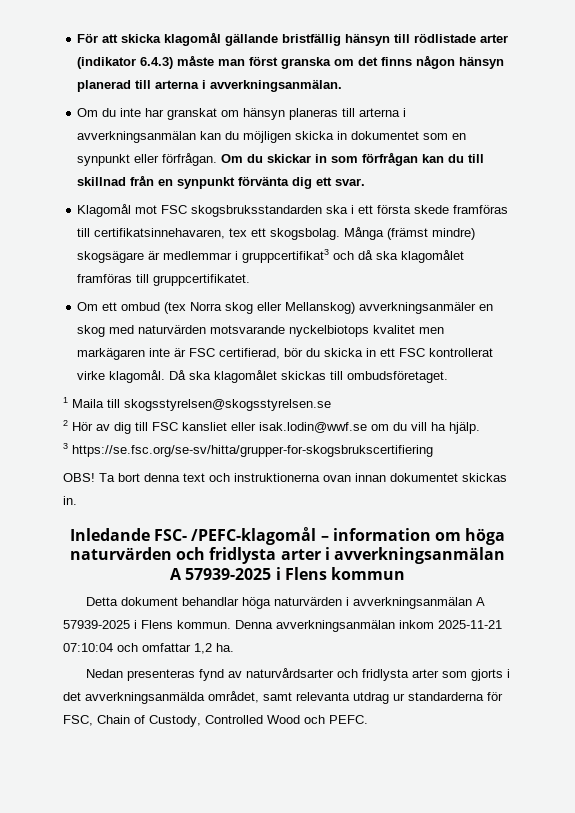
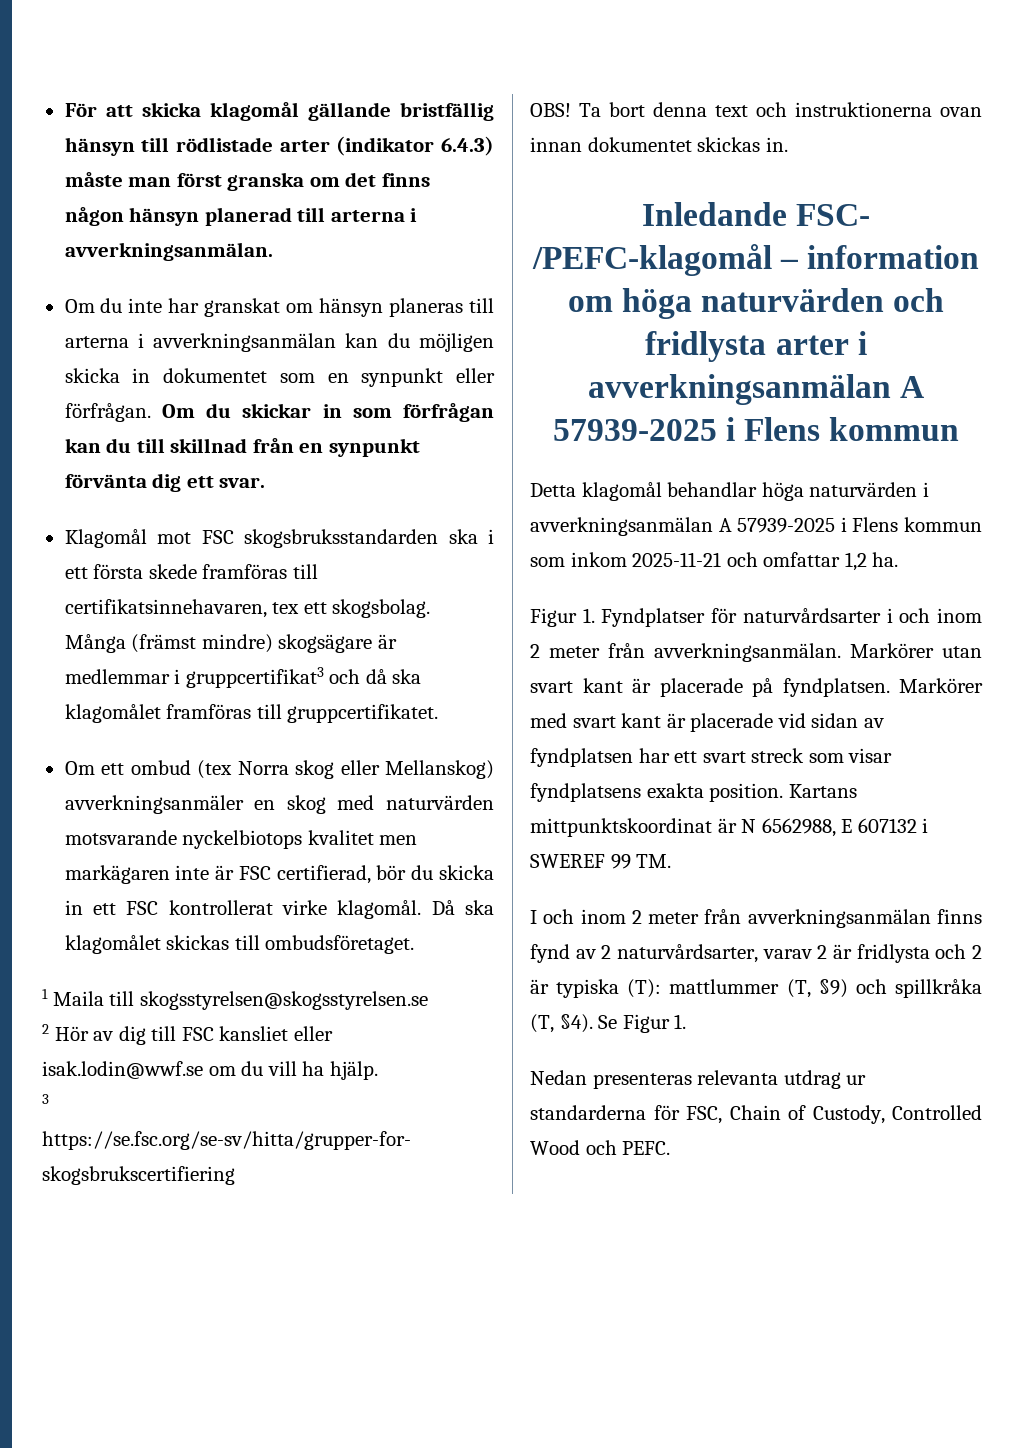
[121,597,179,606] dokument -> [581,482,662,501] klagomål
[177,620,395,632] kommun. Denna avverkningsanmälan -> [904,517,982,532] [530,557,565,567] kommun som
[63,643,113,652] 07:10:04 -> (722, 559) none
[86,668,511,681] [63,691,292,704] Nedan presenteras fynd av naturvårdsarter och fridlysta arter som gjorts i det avverkningsanmälda området, samt -> [530,608,982,627] [530,643,982,662] [530,678,983,697] [530,713,884,732] [530,748,893,767] [530,783,857,802] [530,818,929,837] [530,854,672,869] [530,909,982,928] [530,944,982,963] [530,979,982,998] [530,1014,687,1033] [530,1070,692,1089] Figur 1. Fyndplatser för naturvårdsarter i och inom 2 meter från avverkningsanmälan. Markörer utan svart kant är placerade på fyndplatsen. Markörer med svart kant är placerade vid sidan av fyndplatsen har ett svart streck som visar fyndplatsens exakta position. Kartans mittpunktskoordinat är N 6562988, E 607132 i SWEREF 99 TM. // I och inom 2 meter från avverkningsanmälan finns fynd av 2 naturvårdsarter, varav 2 är fridlysta och 2 är typiska (T): mattlummer (T, §9) och spillkråka (T, §4). Se Figur 1. // Nedan presenteras

